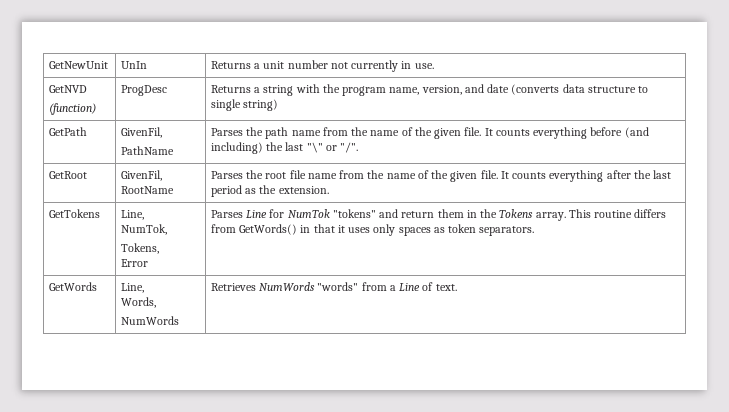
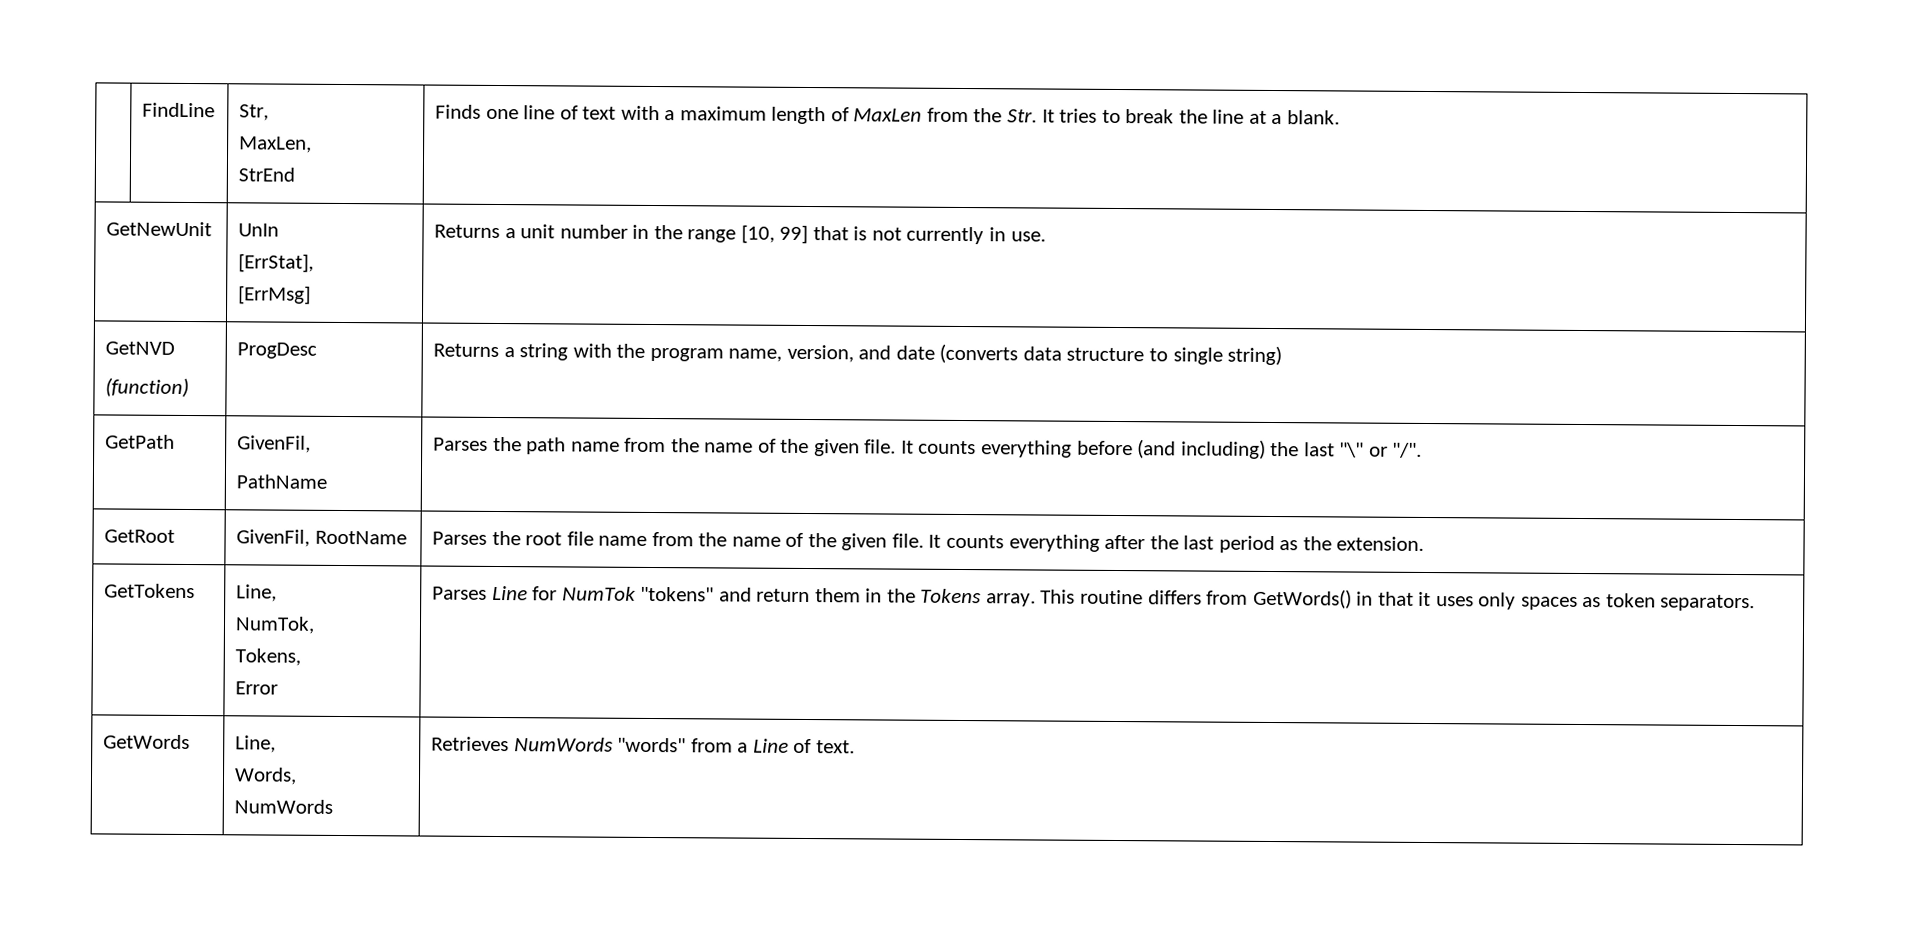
(49, 65) none -> [142,102,216,118] [239,104,270,121] [239,136,313,153] [238,167,296,182] [435,104,1340,125] | FindLine | Str, // MaxLen, // StrEnd | Finds one line of text with a maximum length of MaxLen from the Str. It tries to break the line at a blank. //
(148, 65) none -> [238,253,315,273] [238,285,312,305] // [ErrStat], // [ErrMsg]
(328, 64) none -> [632,224,868,245] in the range [10, 99] that is

